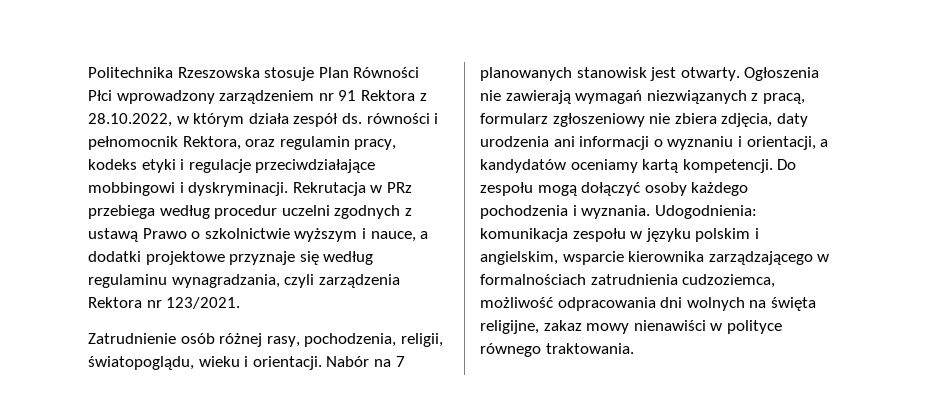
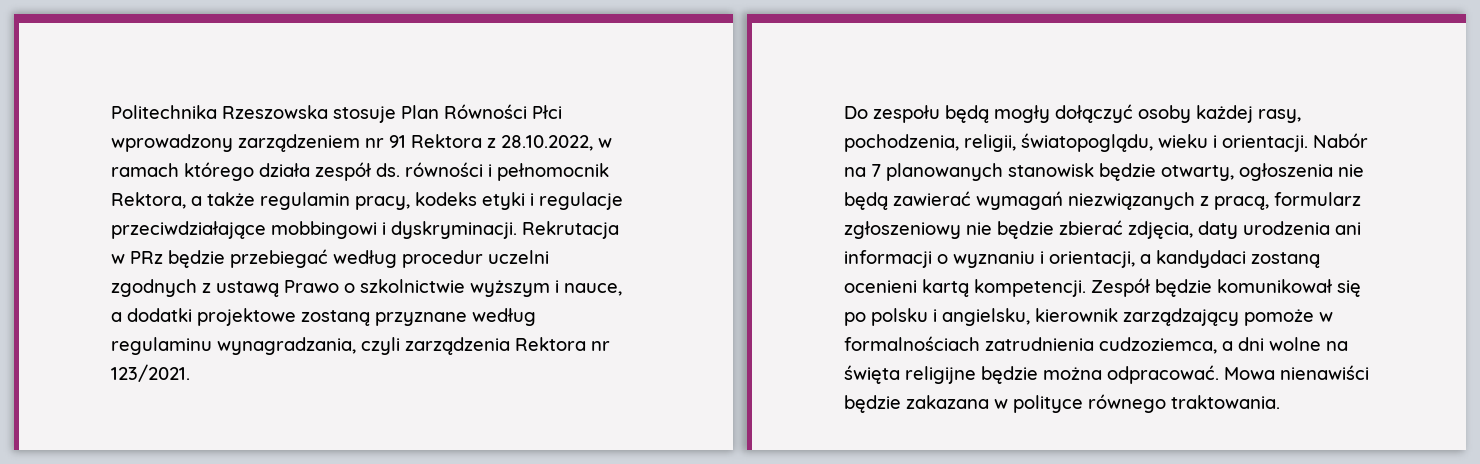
[193,113,245,127] którym -> [111,162,254,181] ramach którego
[245,139,276,147] oraz -> [191,192,255,206] a także
[88,205,155,219] przebiega -> [168,249,328,268] będzie przebiegać
[229,251,319,265] przyznaje się -> [301,310,467,326] zostaną przyznane
[88,333,263,347] Zatrudnienie osób różnej -> [844,104,1253,123] Do zespołu będą mogły dołączyć osoby każdej
[650,67,820,81] [480,90,571,104] jest otwarty. Ogłoszenia nie zawierają -> [1099,163,1364,181] [844,191,971,210] będzie otwarty, ogłoszenia nie będą zawierać
[674,113,717,124] zbiera -> [997,220,1123,239] będzie zbierać
[480,159,797,173] [480,182,749,196] [480,205,757,219] [480,228,759,242] [480,251,830,265] [480,274,776,288] [480,297,816,311] [480,320,706,334] kandydatów oceniamy kartą kompetencji. Do zespołu mogą dołączyć osoby każdego pochodzenia i wyznania. Udogodnienia: komunikacja zespołu w języku polskim i angielskim, wsparcie kierownika zarządzającego w formalnościach zatrudnienia cudzoziemca, możliwość odpracowania dni wolnych na święta religijne, zakaz mowy nienawiści -> [1156,250,1320,268] [844,278,1361,297] [844,308,1333,326] [844,336,1348,354] [844,365,1369,384] [844,395,989,413] kandydaci zostaną ocenieni kartą kompetencji. Zespół będzie komunikował się po polsku i angielsku, kierownik zarządzający pomoże w formalnościach zatrudnienia cudzoziemca, a dni wolne na święta religijne będzie można odpracować. Mowa nienawiści będzie zakazana

